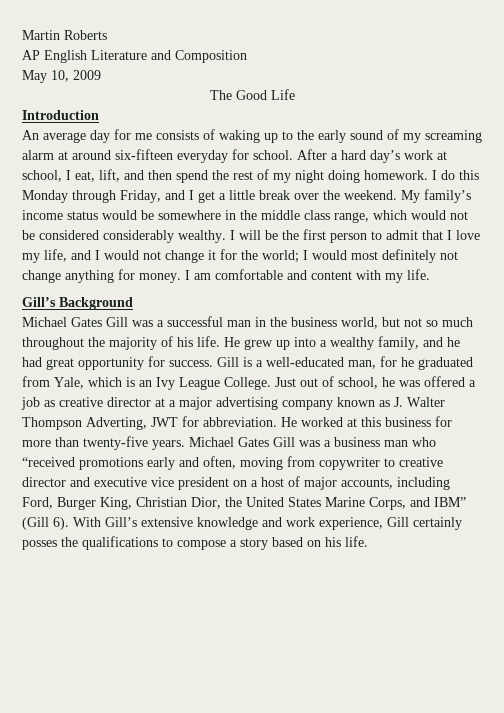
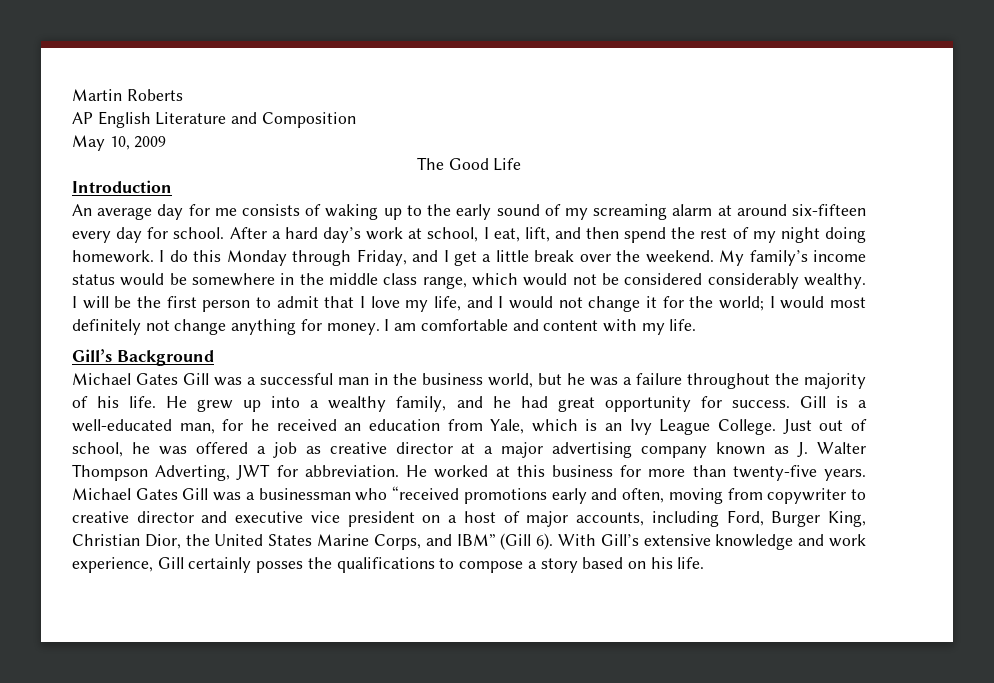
[177,150,228,163] everyday -> [72,227,143,243] every day
[404,317,473,327] not so much -> [567,373,682,386] he was a failure
[418,357,473,370] graduated -> [276,419,440,431] received an education
[334,437,408,447] business man -> [258,488,351,500] businessman

